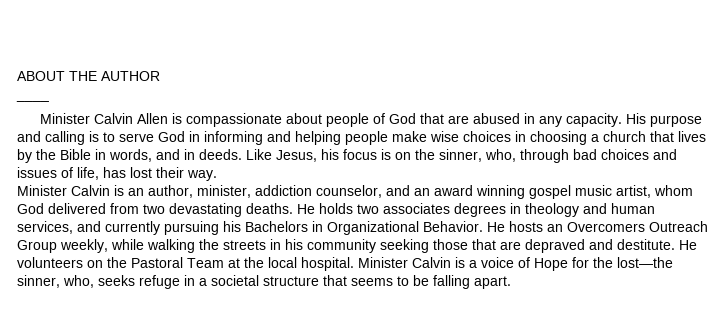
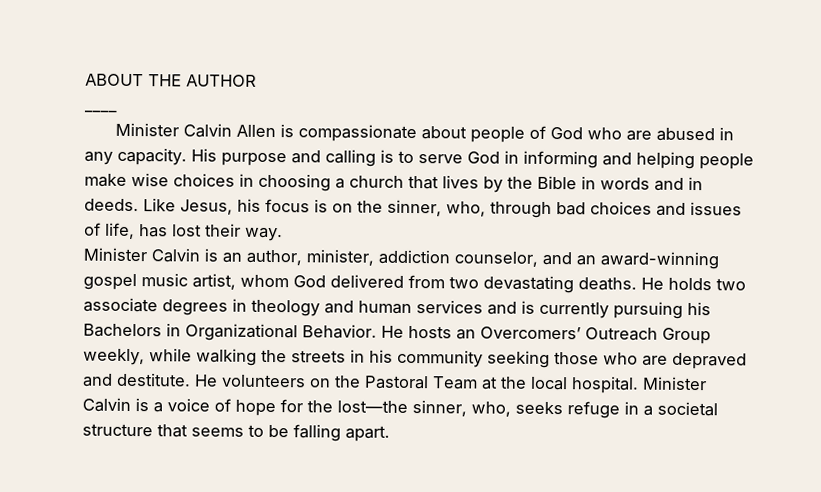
[420,113,445,124] that -> [587,127,623,140] who
[109,149,152,162] words, -> [600,177,650,190] words
[434,185,525,199] award winning -> [600,251,719,270] award-winning
[383,203,450,214] associates -> [83,297,158,313] associate
[17,221,101,234] services, and -> [416,300,535,315] services and is
[567,222,645,232] Overcomers -> [480,326,581,340] Overcomers’
[472,239,496,250] that -> [603,352,638,365] who
[534,258,568,271] Hope -> [235,399,276,417] hope

